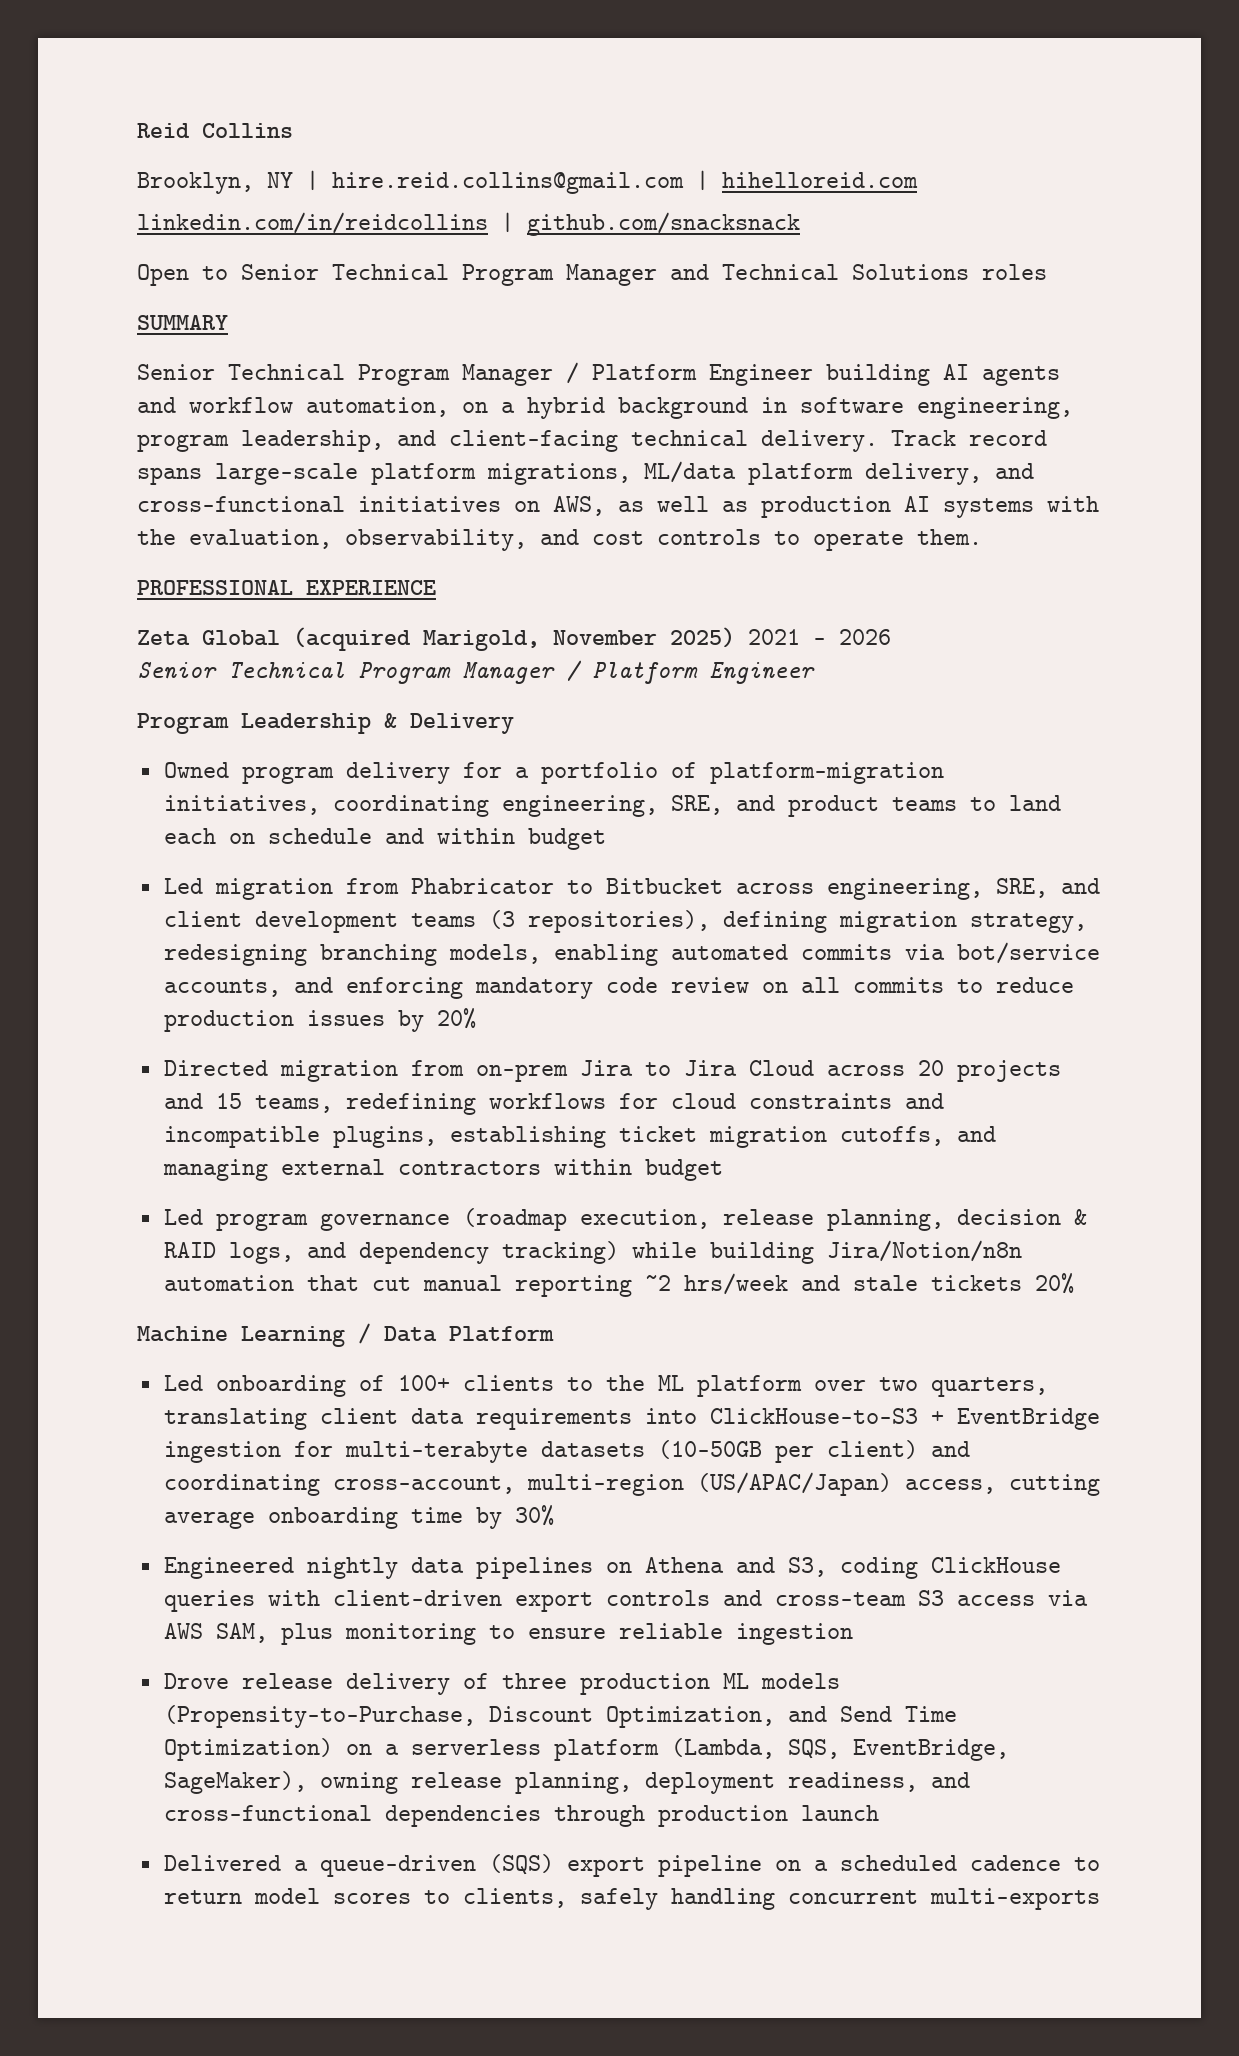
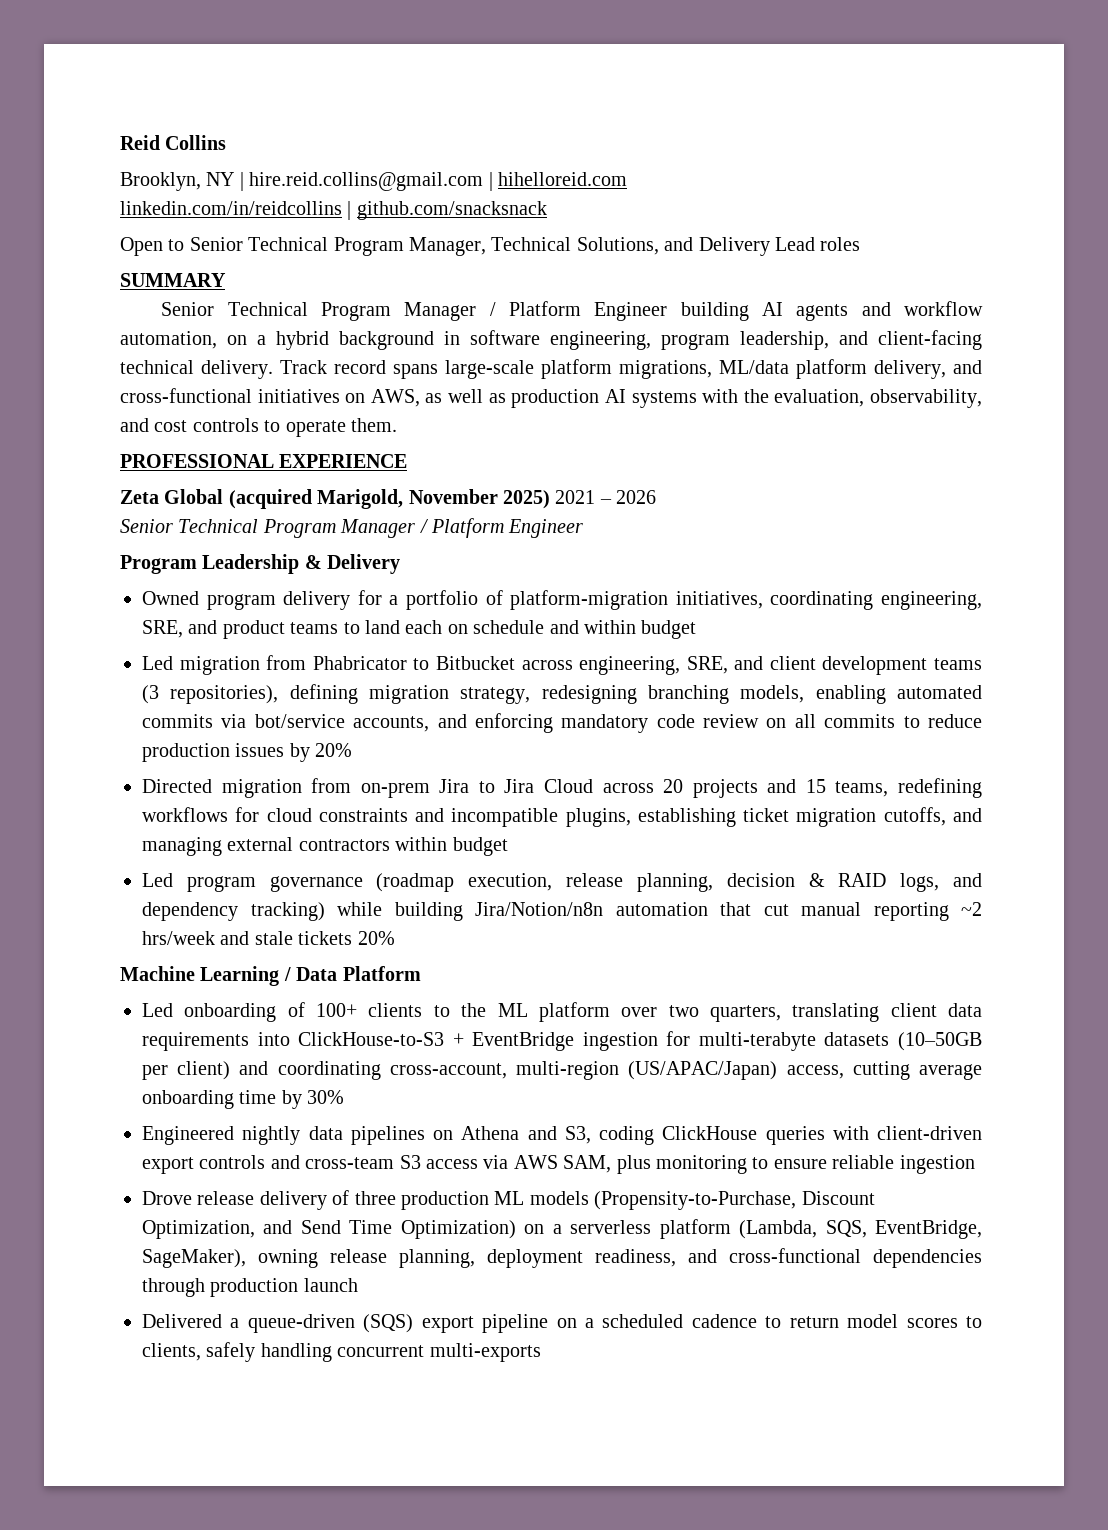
[566,264,969,286] Manager and Technical Solutions -> [409,237,815,256] Manager, Technical Solutions, and Delivery Lead

